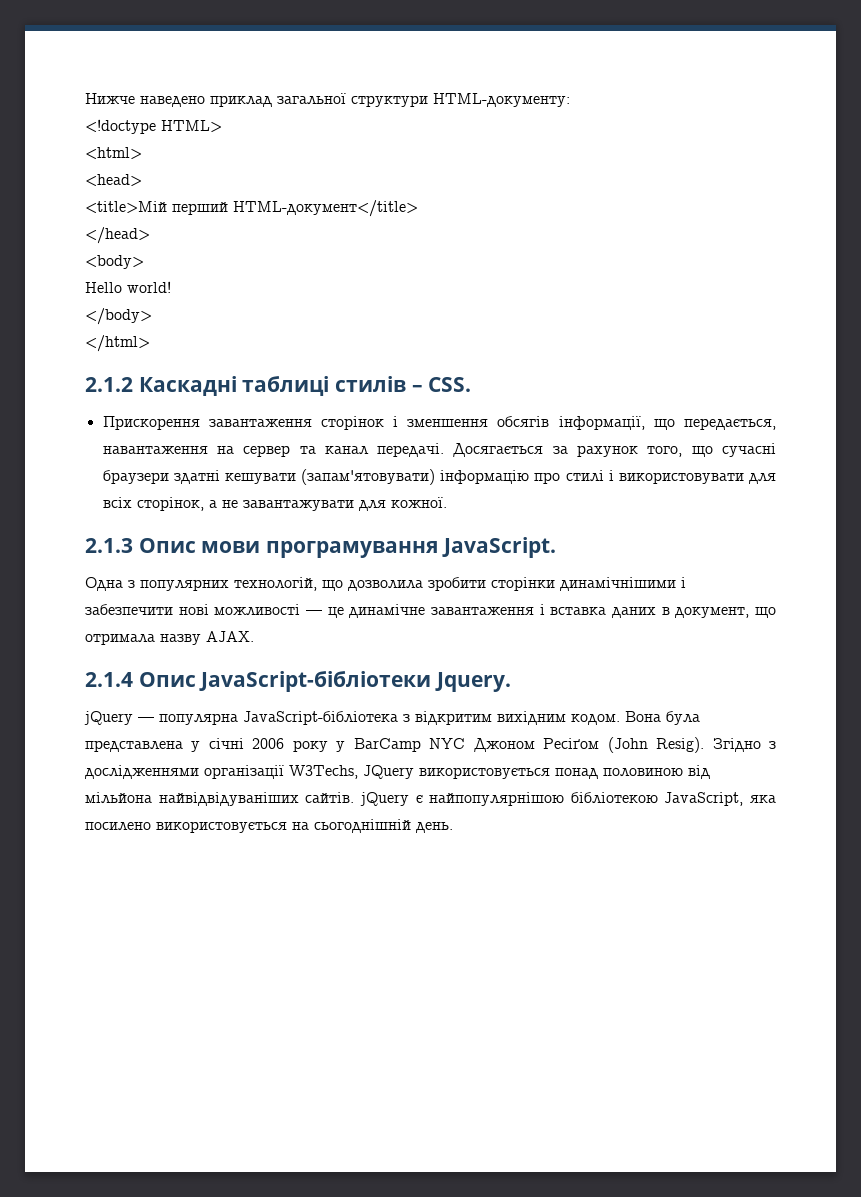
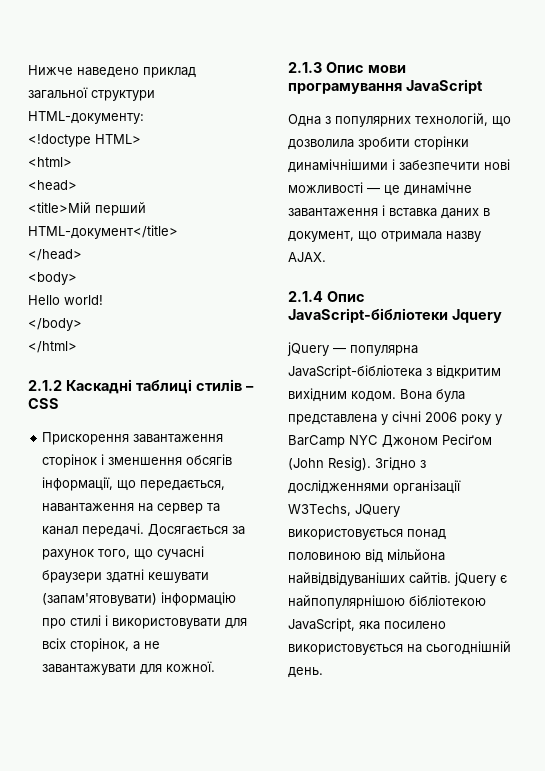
[428,377,472,392] CSS. -> [28,398,59,409] CSS
[441,537,556,558] JavaScript. -> [405,79,483,94] JavaScript
[435,672,512,692] Jquery. -> [451,309,502,323] Jquery

